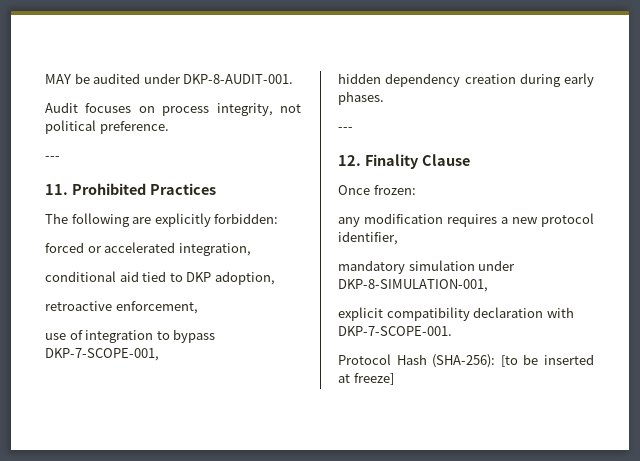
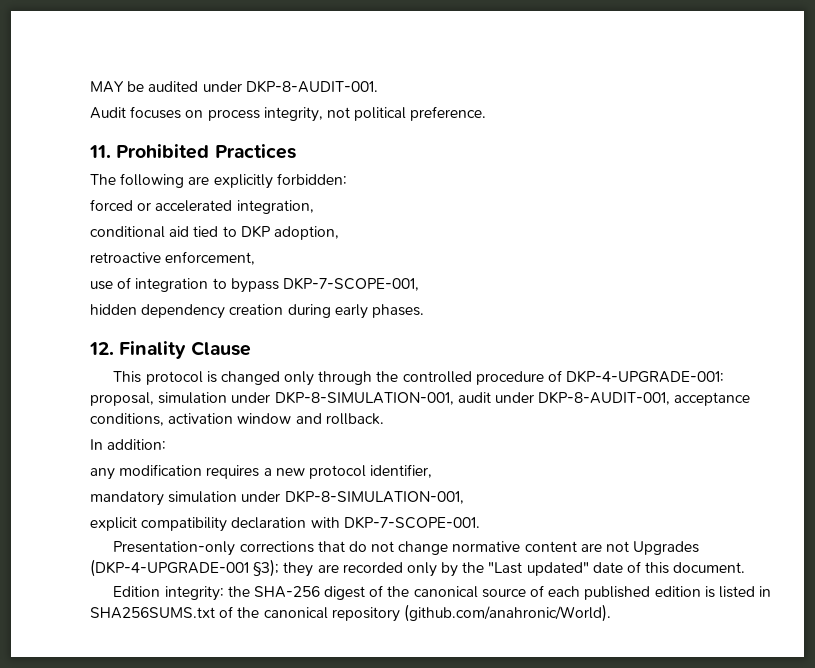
[45,156,60,160] // --- -> (487, 113) none
[338,127,353,131] // --- -> (424, 311) none
[338,185,416,195] Once frozen: -> [113,370,725,386] [90,391,751,406] [90,413,384,426] [90,439,167,450] This protocol is changed only through the controlled procedure of DKP-4-UPGRADE-001: proposal, simulation under DKP-8-SIMULATION-001, audit under DKP-8-AUDIT-001, acceptance conditions, activation window and rollback. // In addition:
[338,354,594,368] [338,373,394,385] Protocol Hash (SHA-256): [to be inserted at freeze] -> [113,541,700,556] [90,559,746,577] [113,585,772,601] [90,604,611,622] Presentation-only corrections that do not change normative content are not Upgrades (DKP-4-UPGRADE-001 §3); they are recorded only by the "Last updated" date of this document. // Edition integrity: the SHA-256 digest of the canonical source of each published edition is listed in SHA256SUMS.txt of the canonical repository (github.com/anahronic/World).

